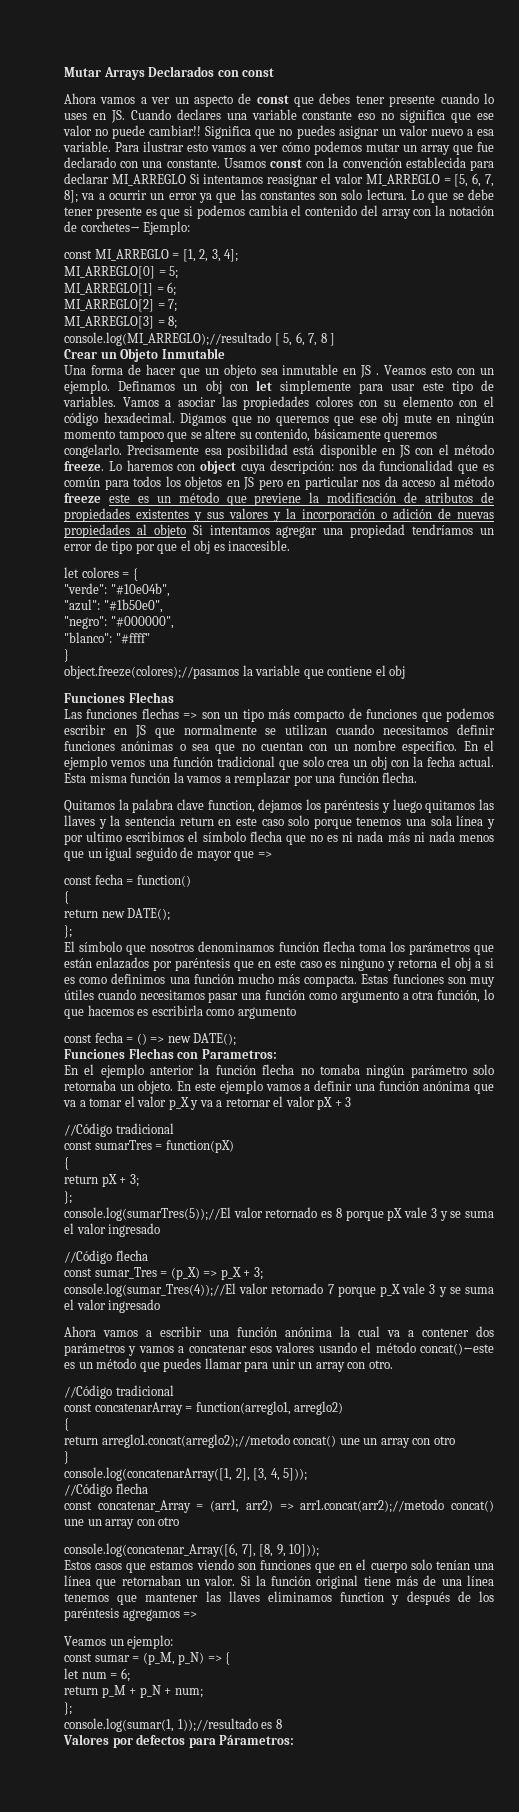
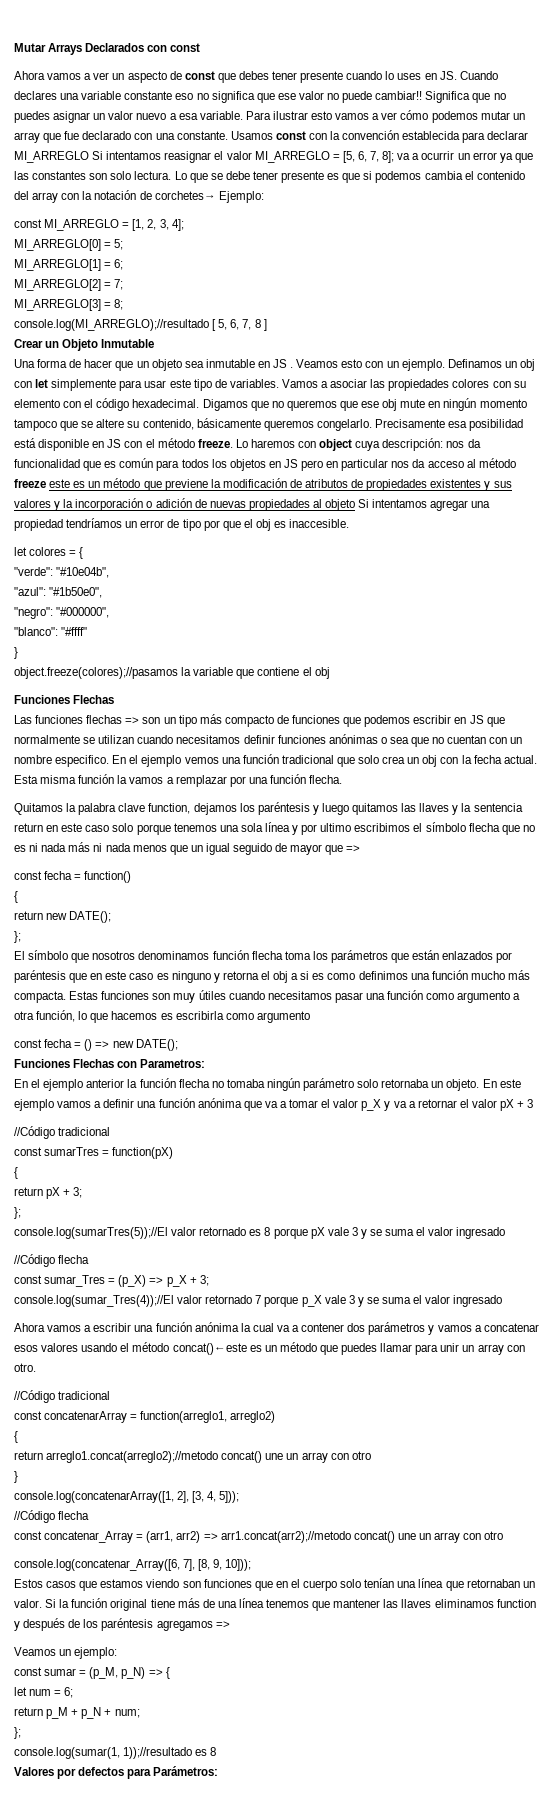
[219,1735,295,1745] Párametros: -> [153,1766,219,1776] Parámetros:

